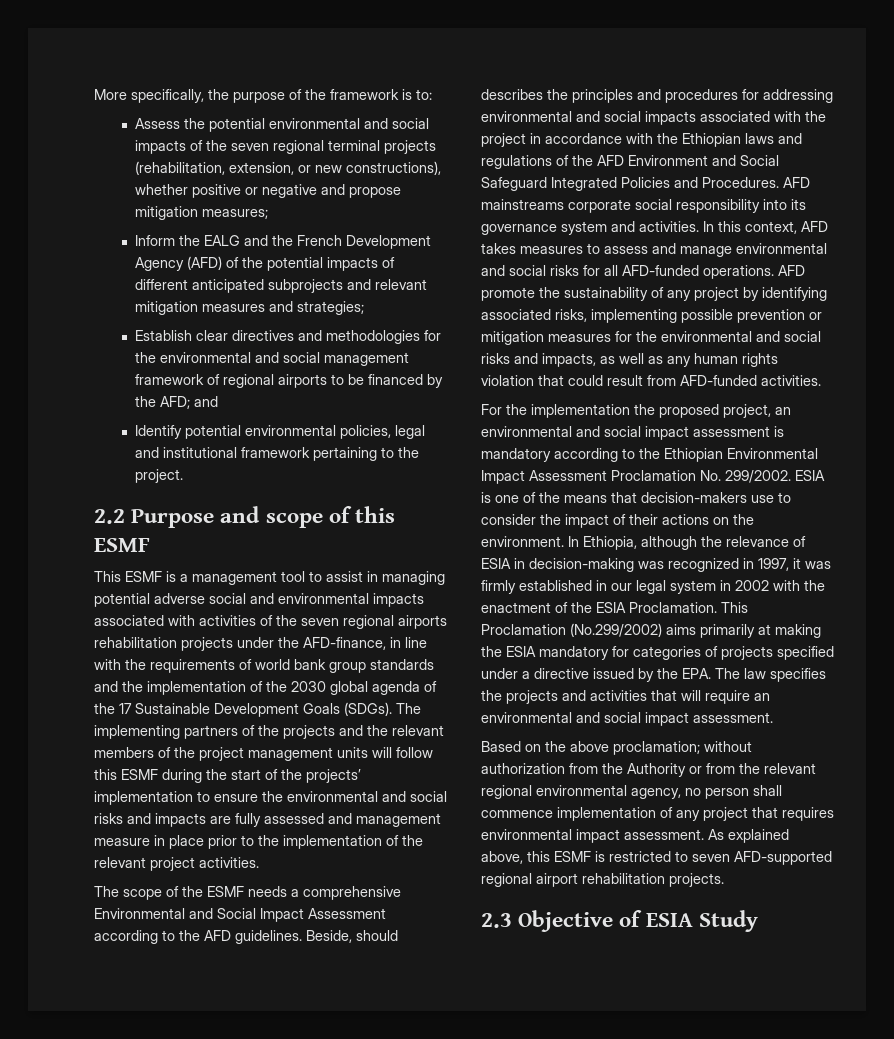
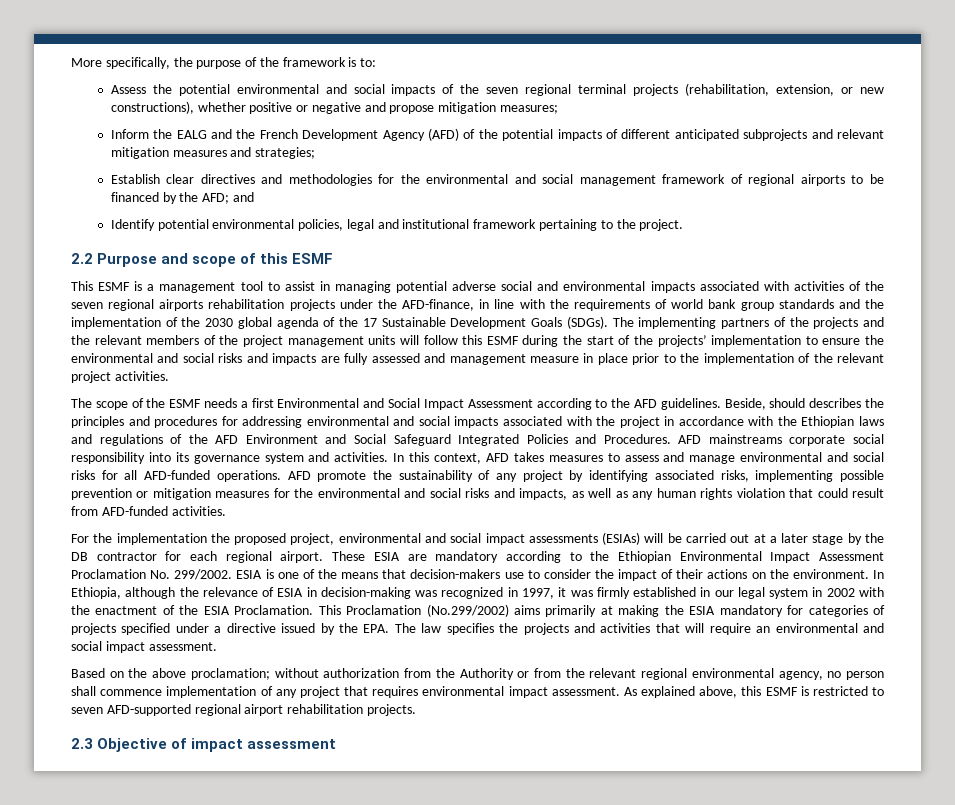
[303,886,401,900] comprehensive -> [251,398,274,408] first
[775,407,791,415] [481,426,784,440] an environmental and social impact assessment is -> [338,532,885,545] [71,551,427,563] environmental and social impact assessments (ESIAs) will be carried out at a later stage by the DB contractor for each regional airport. These ESIA are
[645,910,758,932] ESIA Study -> [191,738,337,752] impact assessment

